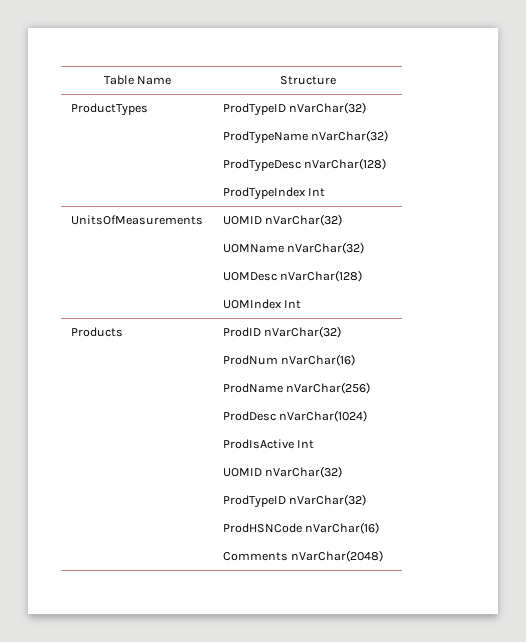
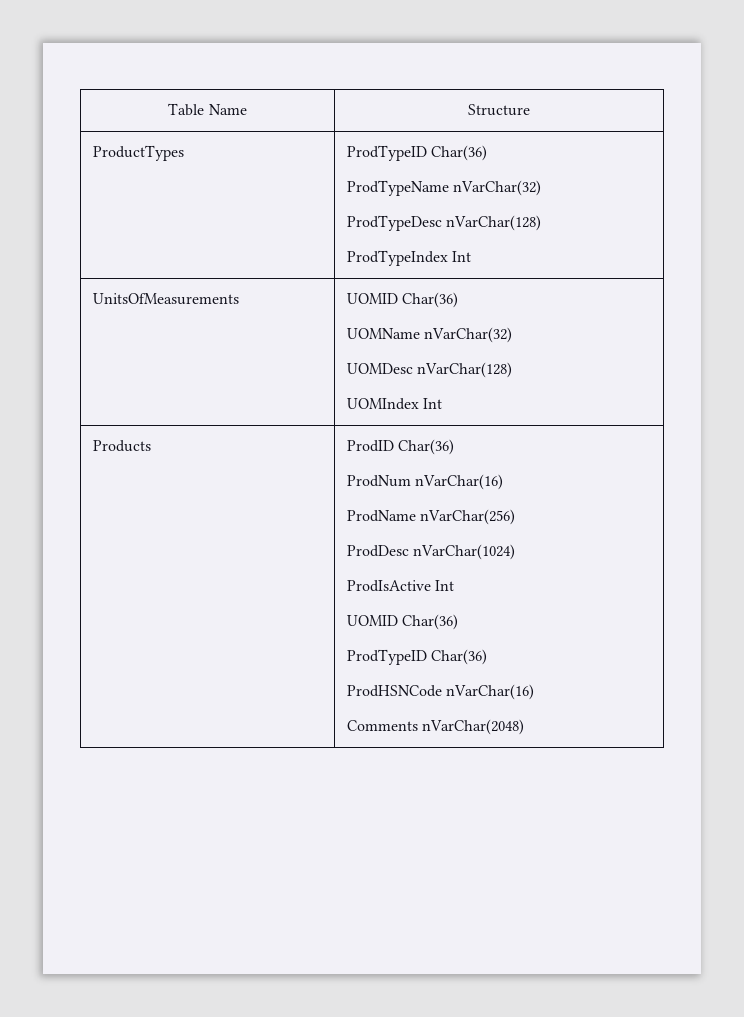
[289,102,367,114] nVarChar(32) -> [430,145,487,161] Char(36)
[265,214,343,226] nVarChar(32) -> [401,292,458,308] Char(36)
[264,326,342,338] nVarChar(32) -> [397,439,454,455] Char(36)
[265,466,343,478] [222,494,367,508] nVarChar(32) // ProdTypeID nVarChar(32) -> [401,614,458,630] [346,649,487,665] Char(36) // ProdTypeID Char(36)

